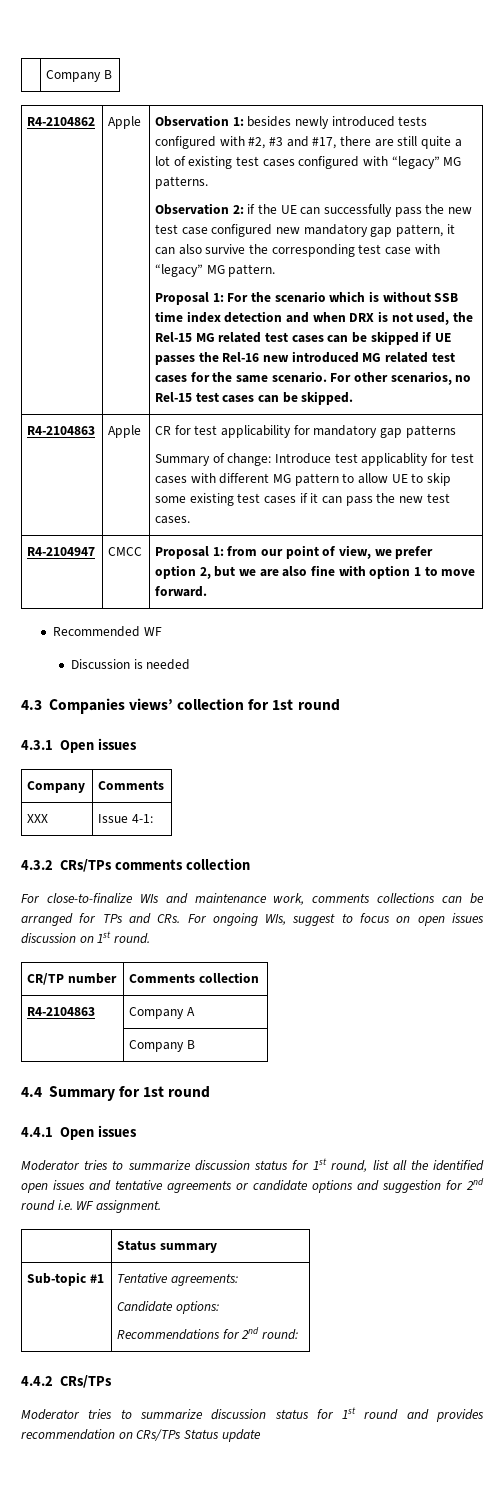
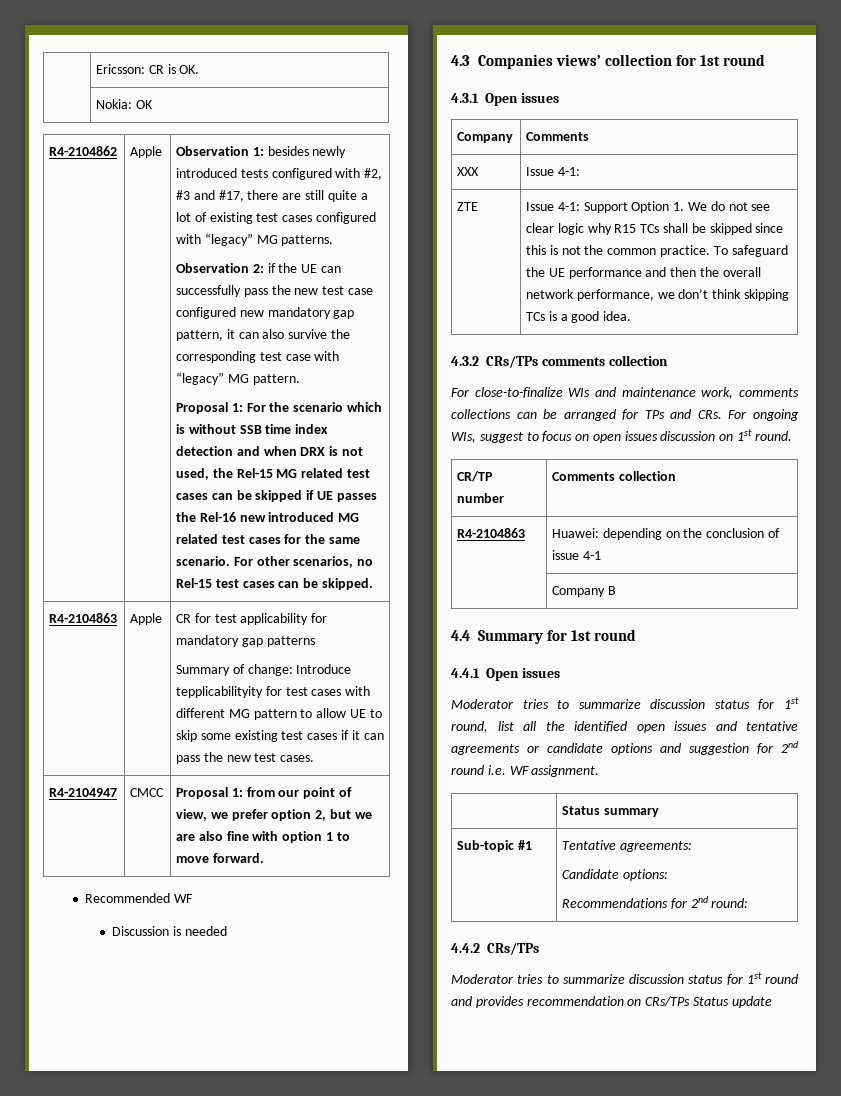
[46,70,112,82] | Company B -> [96,64,200,74] [96,99,153,109] | Ericsson: CR is OK. // | Nokia: OK
[334,453,429,466] test applicablity -> [176,686,264,698] tepplicabilityity
(153, 818) none -> [457,202,479,211] [526,201,771,213] [526,223,784,235] [526,245,788,257] [526,267,761,279] [526,289,789,301] [526,311,632,323] // ZTE | Issue 4-1: Support Option 1. We do not see clear logic why R15 TCs shall be skipped since this is not the common practice. To safeguard the UE performance and then the overall network performance, we don’t think skipping TCs is a good idea.
[129,1007,195,1019] Company A -> [552,528,780,540] [552,550,601,560] Huawei: depending on the conclusion of issue 4-1

